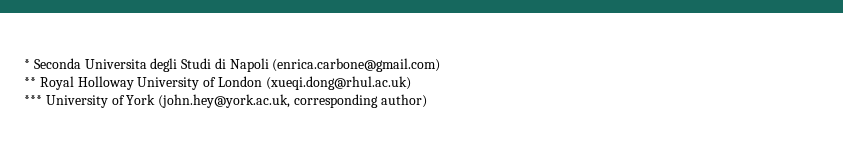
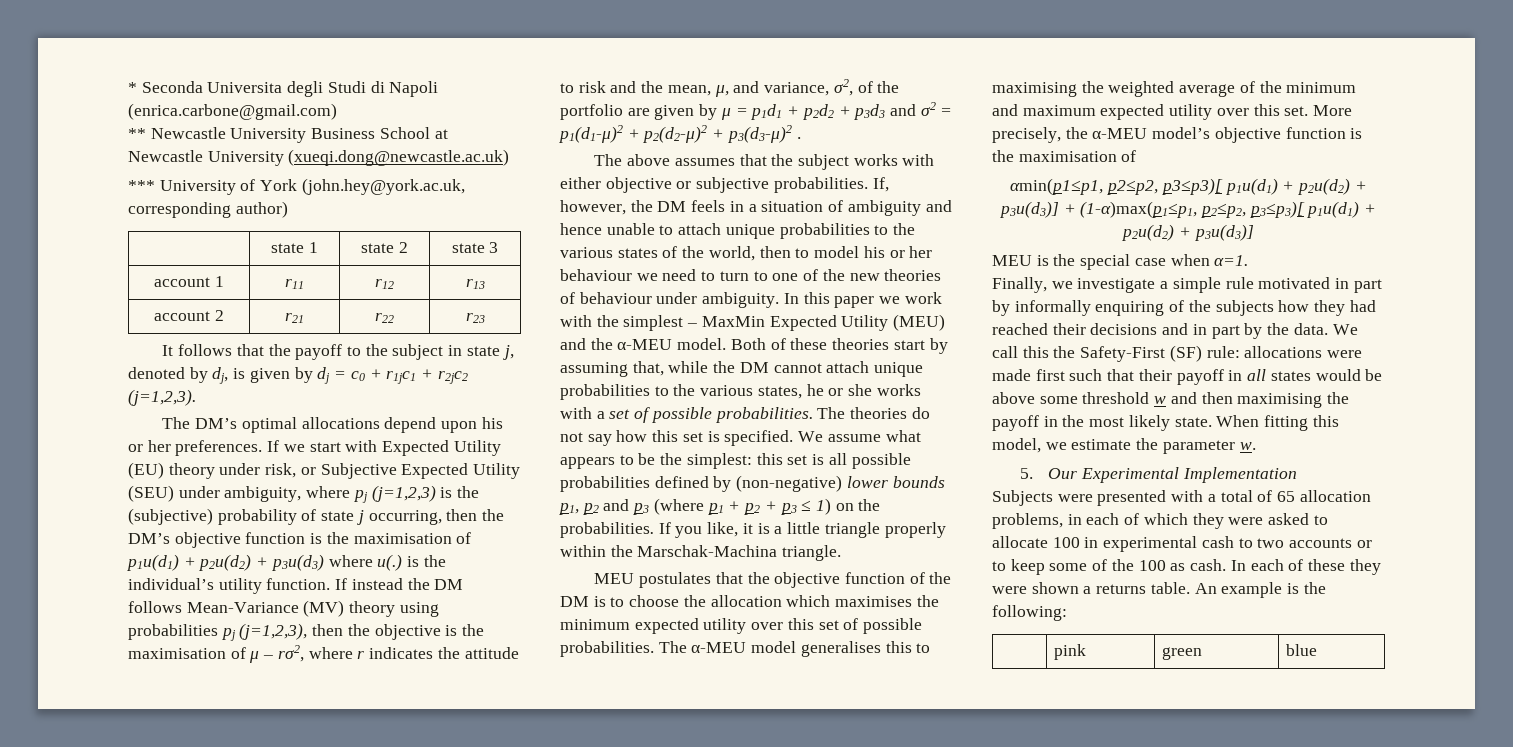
[39,76,411,90] Royal Holloway University of London (xueqi.dong@rhul.ac.uk) -> [150,127,448,143] [128,149,510,166] Newcastle University Business School at Newcastle University (xueqi.dong@newcastle.ac.uk)
(427, 101) none -> [271,242,318,253] [361,242,408,253] [451,242,499,253] [154,276,224,287] [285,279,304,289] [375,279,394,289] [465,279,485,289] [154,310,224,321] [285,313,304,323] [375,313,394,323] [465,313,485,323] [162,344,514,360] [128,367,468,384] [128,389,196,406] [162,417,503,433] [128,440,501,456] [128,462,521,479] [128,485,480,503] [128,508,505,525] [128,532,472,548] [126,554,446,571] [128,578,464,594] [128,600,439,617] [128,623,485,641] [128,645,519,663] [560,79,900,97] [560,102,953,120] [558,125,801,143] [594,154,935,170] [560,177,889,193] [560,200,952,216] [560,223,916,239] [560,246,933,261] [560,269,942,281] [560,292,942,308] [560,314,946,331] [560,338,948,354] [560,361,924,377] [560,384,921,400] [560,407,930,423] [560,430,921,446] [560,453,911,469] [560,475,945,492] [558,498,881,515] [560,522,946,538] [560,545,842,561] [594,572,952,588] [560,595,939,607] [560,618,923,634] [560,641,931,657] [992,81,1357,97] [992,104,1353,120] [992,127,1363,143] [992,150,1137,162] [1010,178,1367,195] [998,201,1377,218] [1121,224,1254,241] [992,254,1249,270] [992,277,1382,293] [992,300,1376,316] [992,323,1358,339] [992,345,1363,362] [992,369,1383,385] [992,392,1350,408] [992,415,1339,431] [992,438,1256,454] [1020,467,1297,483] [992,490,1371,506] [992,513,1328,529] [992,536,1372,552] [992,559,1381,575] [992,582,1326,598] [992,605,1067,621] [1054,644,1087,660] [1162,647,1203,660] [1286,644,1318,656] // | state 1 | state 2 | state 3 // account 1 | r11 | r12 | r13 // account 2 | r21 | r22 | r23 // It follows that the payoff to the subject in state j, denoted by dj, is given by dj = c0 + r1jc1 + r2jc2 (j=1,2,3). // The DM’s optimal allocations depend upon his or her preferences. If we start with Expected Utility (EU) theory under risk, or Subjective Expected Utility (SEU) under ambiguity, where pj (j=1,2,3) is the (subjective) probability of state j occurring, then the DM’s objective function is the maximisation of p1u(d1) + p2u(d2) + p3u(d3) where u(.) is the individual’s utility function. If instead the DM follows Mean-Variance (MV) theory using probabilities pj (j=1,2,3), then the objective is the maximisation of μ – rσ2, where r indicates the attitude to risk and the mean, μ, and variance, σ2, of the portfolio are given by μ = p1d1 + p2d2 + p3d3 and σ2 = p1(d1-μ)2 + p2(d2-μ)2 + p3(d3-μ)2 . // The above assumes that the subject works with either objective or subjective probabilities. If, however, the DM feels in a situation of ambiguity and hence unable to attach unique probabilities to the various states of the world, then to model his or her behaviour we need to turn to one of the new theories of behaviour under ambiguity. In this paper we work with the simplest – MaxMin Expected Utility (MEU) and the α-MEU model. Both of these theories start by assuming that, while the DM cannot attach unique probabilities to the various states, he or she works with a set of possible probabilities. The theories do not say how this set is specified. We assume what appears to be the simplest: this set is all possible probabilities defined by (non-negative) lower bounds p1, p2 and p3 (where p1 + p2 + p3 ≤ 1) on the probabilities. If you like, it is a little triangle properly within the Marschak-Machina triangle. // MEU postulates that the objective function of the DM is to choose the allocation which maximises the minimum expected utility over this set of possible probabilities. The α-MEU model generalises this to maximising the weighted average of the minimum and maximum expected utility over this set. More precisely, the α-MEU model’s objective function is the maximisation of // αmin(p1≤p1, p2≤p2, p3≤p3)[ p1u(d1) + p2u(d2) + p3u(d3)] + (1-α)max(p1≤p1, p2≤p2, p3≤p3)[ p1u(d1) + p2u(d2) + p3u(d3)] // MEU is the special case when α=1. // Finally, we investigate a simple rule motivated in part by informally enquiring of the subjects how they had reached their decisions and in part by the data. We call this the Safety-First (SF) rule: allocations were made first such that their payoff in all states would be above some threshold w and then maximising the payoff in the most likely state. When fitting this model, we estimate the parameter w. // 5. Our Experimental Implementation // Subjects were presented with a total of 65 allocation problems, in each of which they were asked to allocate 100 in experimental cash to two accounts or to keep some of the 100 as cash. In each of these they were shown a returns table. An example is the following: // | pink | green | blue

